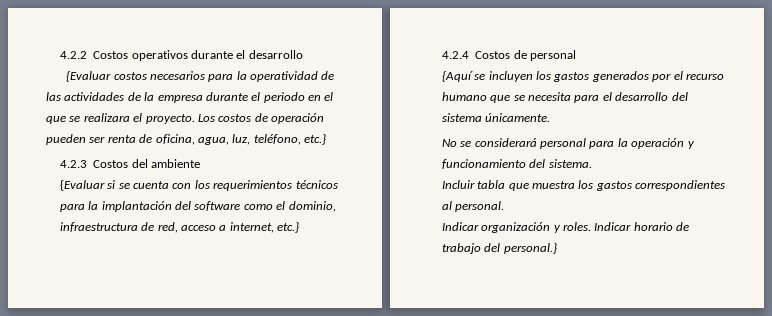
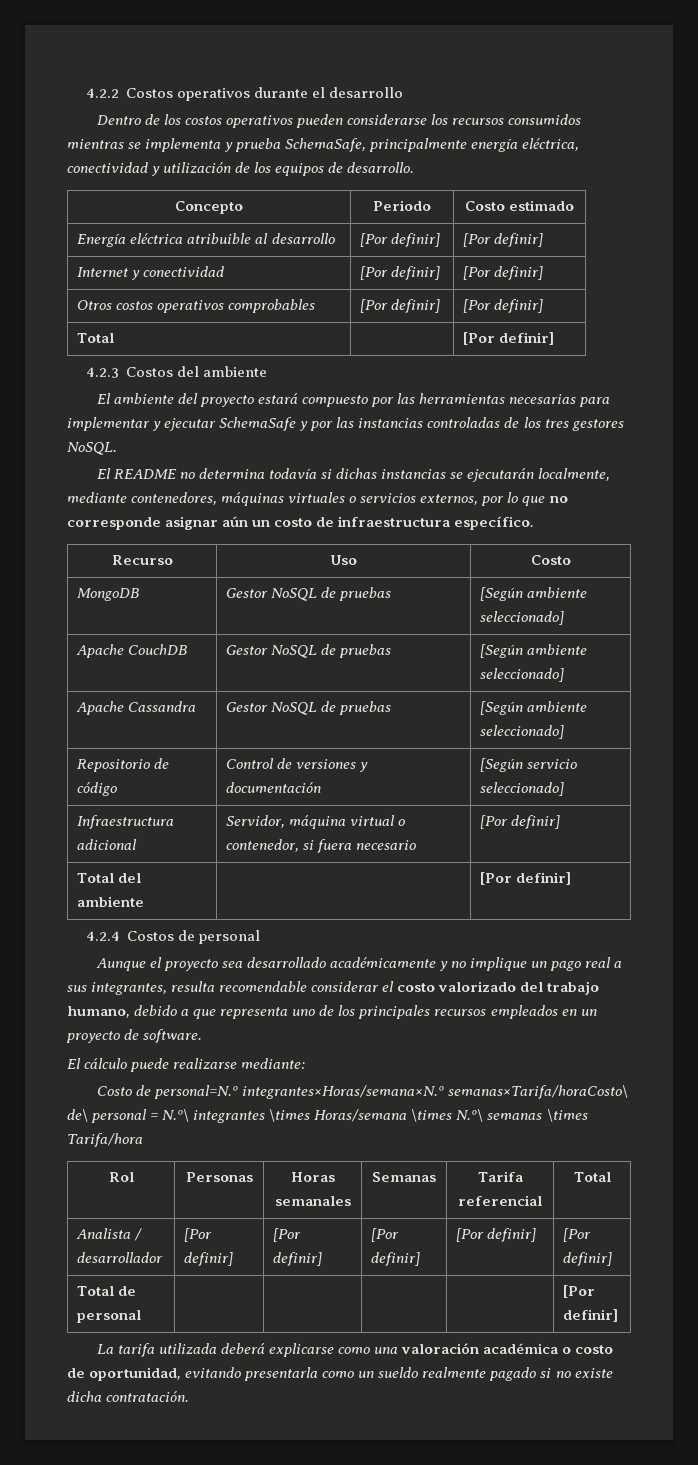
[66,71,335,82] [46,92,334,103] [46,113,324,124] [46,134,326,145] [59,159,200,168] [59,180,338,191] [59,201,336,212] [59,222,300,233] [441,50,576,61] [441,71,724,82] [441,92,688,103] [441,113,551,122] [441,138,695,149] [441,159,592,169] [441,180,726,191] [441,201,505,212] [441,222,690,233] [441,243,557,254] {Evaluar costos necesarios para la operatividad de las actividades de la empresa durante el periodo en el que se realizara el proyecto. Los costos de operación pueden ser renta de oficina, agua, luz, teléfono, etc.} // 4.2.3 Costos del ambiente // {Evaluar si se cuenta con los requerimientos técnicos para la implantación del software como el dominio, infraestructura de red, acceso a internet, etc.} // 4.2.4 Costos de personal // {Aquí se incluyen los gastos generados por el recurso humano que se necesita para el desarrollo del sistema únicamente. // No se considerará personal para la operación y funcionamiento del sistema. // Incluir tabla que muestra los gastos correspondientes al personal. // Indicar organización y roles. Indicar horario de trabajo del personal.} -> [96,114,581,128] [67,138,580,152] [67,162,415,176] [175,201,243,214] [373,200,431,211] [464,200,575,211] [77,233,335,247] [360,233,441,247] [463,233,544,247] [77,266,225,280] [360,266,441,280] [463,266,544,280] [77,299,316,313] [360,299,441,313] [463,299,544,313] [77,333,115,343] [463,332,555,345] [85,366,268,378] [96,393,610,407] [67,417,624,431] [67,442,117,455] [96,468,610,482] [67,492,568,506] [67,516,535,530] [111,555,173,565] [330,555,357,565] [530,555,571,565] [77,588,140,601] [226,587,392,601] [480,587,588,601] [480,611,565,625] [76,644,188,658] [226,644,392,658] [480,644,588,658] [480,668,565,682] [76,701,197,715] [226,701,392,715] [480,701,588,715] [480,725,565,739] [77,758,170,772] [77,782,118,796] [226,758,369,772] [226,782,322,793] [480,758,578,772] [480,782,565,796] [77,815,175,829] [77,839,138,850] [226,815,406,829] [226,839,417,853] [480,815,561,829] [77,873,142,883] [77,896,145,907] [480,872,572,885] [85,930,261,944] [95,957,623,971] [67,981,600,995] [67,1005,597,1019] [66,1029,203,1043] [67,1058,306,1072] [96,1085,628,1099] [67,1109,588,1123] [67,1133,143,1147] [108,1172,134,1182] [185,1172,253,1182] [290,1172,335,1182] [274,1196,351,1206] [372,1172,436,1182] [477,1171,523,1182] [458,1195,542,1206] [573,1172,611,1182] [76,1228,143,1241] [77,1252,164,1263] [184,1228,213,1242] [184,1252,234,1266] [273,1228,302,1242] [273,1252,323,1266] [371,1228,400,1242] [371,1252,421,1266] [456,1228,537,1242] [563,1228,592,1242] [563,1252,613,1266] [77,1286,137,1296] [77,1310,142,1323] [563,1285,596,1298] [563,1309,619,1322] [96,1343,613,1357] [67,1367,613,1381] [67,1391,190,1402] Dentro de los costos operativos pueden considerarse los recursos consumidos mientras se implementa y prueba SchemaSafe, principalmente energía eléctrica, conectividad y utilización de los equipos de desarrollo. // Concepto | Periodo | Costo estimado // Energía eléctrica atribuible al desarrollo | [Por definir] | [Por definir] // Internet y conectividad | [Por definir] | [Por definir] // Otros costos operativos comprobables | [Por definir] | [Por definir] // Total | | [Por definir] // 4.2.3 Costos del ambiente // El ambiente del proyecto estará compuesto por las herramientas necesarias para implementar y ejecutar SchemaSafe y por las instancias controladas de los tres gestores NoSQL. // El README no determina todavía si dichas instancias se ejecutarán localmente, mediante contenedores, máquinas virtuales o servicios externos, por lo que no corresponde asignar aún un costo de infraestructura específico. // Recurso | Uso | Costo // MongoDB | Gestor NoSQL de pruebas | [Según ambiente seleccionado] // Apache CouchDB | Gestor NoSQL de pruebas | [Según ambiente seleccionado] // Apache Cassandra | Gestor NoSQL de pruebas | [Según ambiente seleccionado] // Repositorio de código | Control de versiones y documentación | [Según servicio seleccionado] // Infraestructura adicional | Servidor, máquina virtual o contenedor, si fuera necesario | [Por definir] // Total del ambiente | | [Por definir] // 4.2.4 Costos de personal // Aunque el proyecto sea desarrollado académicamente y no implique un pago real a sus integrantes, resulta recomendable considerar el costo valorizado del trabajo humano, debido a que representa uno de los principales recursos empleados en un proyecto de software. // El cálculo puede realizarse mediante: // Costo de personal=N.º integrantes×Horas/semana×N.º semanas×Tarifa/horaCosto\ de\ personal = N.º\ integrantes \times Horas/semana \times N.º\ semanas \times Tarifa/hora // Rol | Personas | Horas semanales | Semanas | Tarifa referencial | Total // Analista / desarrollador | [Por definir] | [Por definir] | [Por definir] | [Por definir] | [Por definir] // Total de personal | | | | | [Por definir] // La tarifa utilizada deberá explicarse como una valoración académica o costo de oportunidad, evitando presentarla como un sueldo realmente pagado si no existe dicha contratación.

